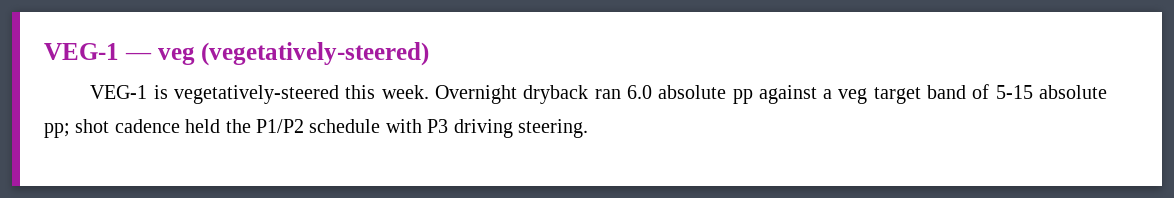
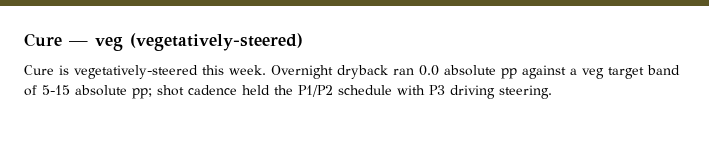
[44,43,119,60] VEG-1 -> [24,33,62,47] Cure
[90,85,148,99] VEG-1 -> [24,65,54,75] Cure
[626,85,652,99] 6.0 -> [419,65,439,76] 0.0

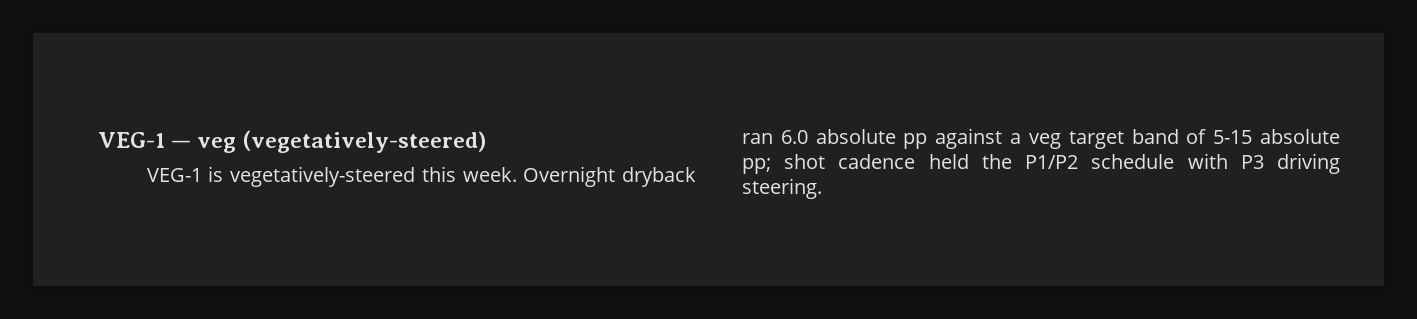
[24,33,62,47] Cure -> [98,132,165,148] VEG-1
[24,65,54,75] Cure -> [146,168,202,182] VEG-1
[419,65,439,76] 0.0 -> [780,130,808,144] 6.0

